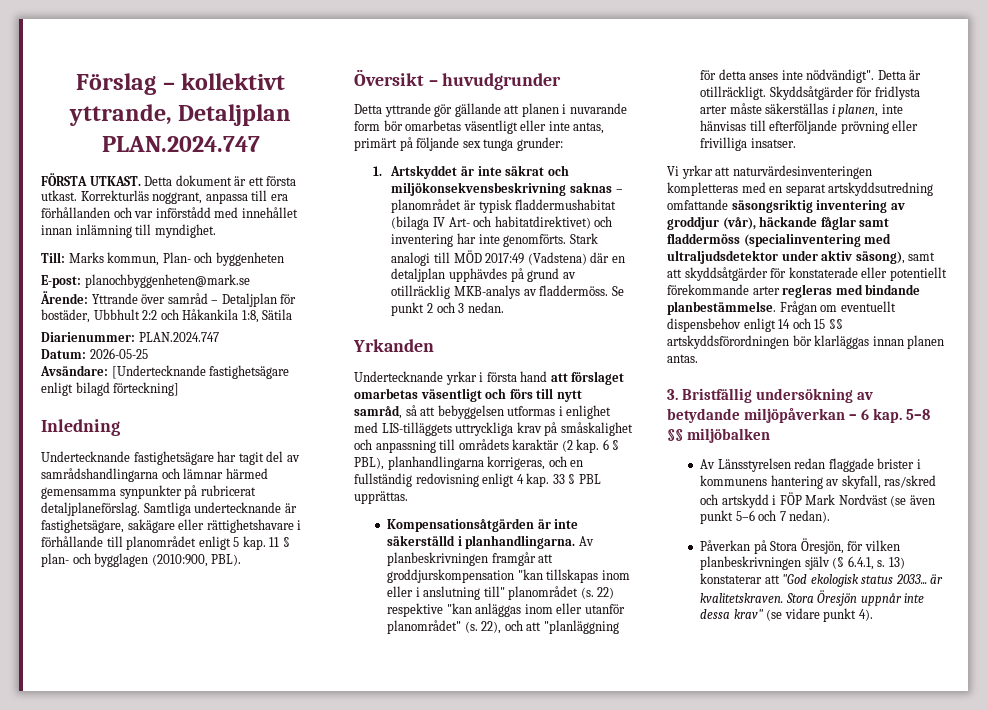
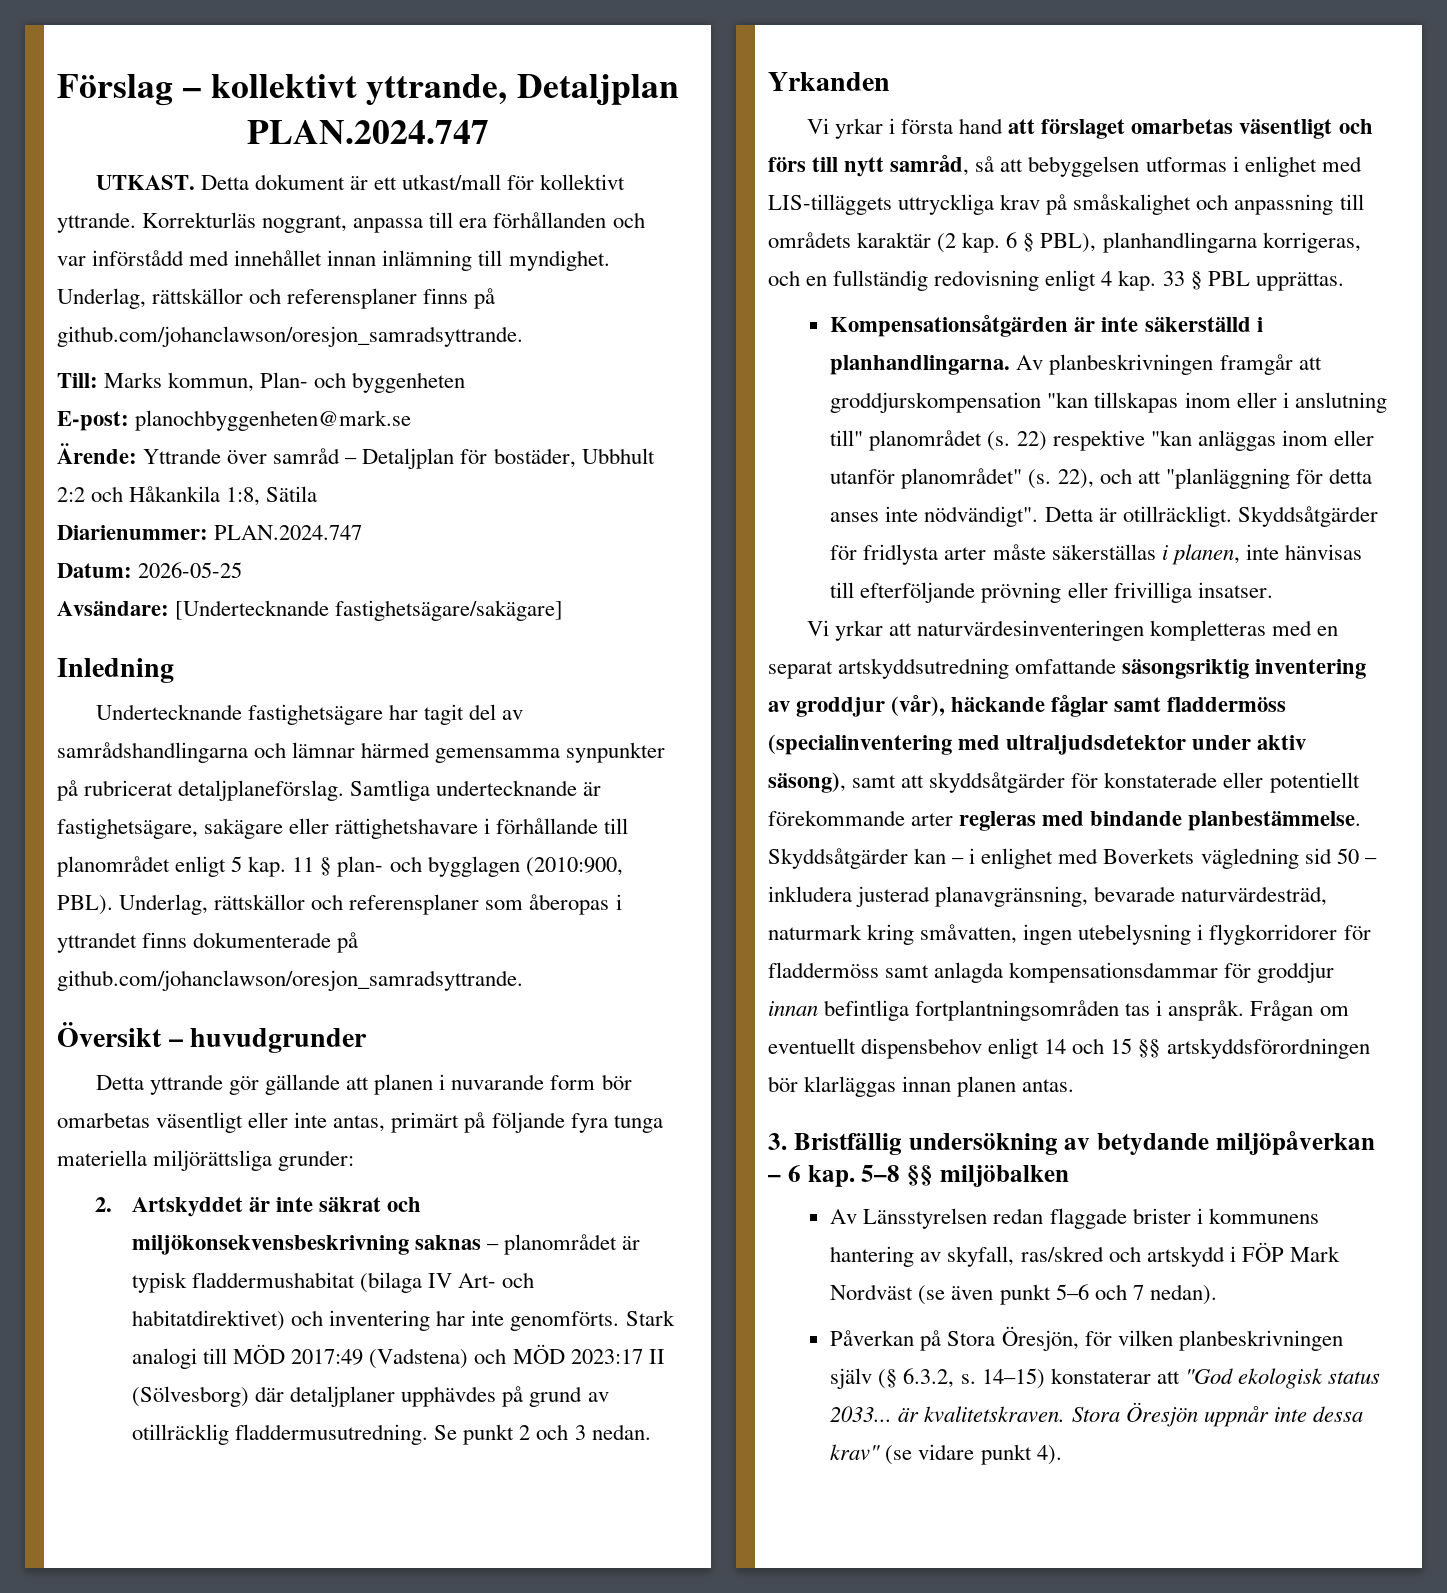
[41,173,87,186] FÖRSTA -> (489, 132) none
[266,176,297,186] [41,190,77,201] första utkast. -> [402,174,626,190] [57,212,136,233] utkast/mall för kollektivt yttrande.
(216, 231) none -> [57,288,496,309] [57,326,523,347] Underlag, rättskällor och referensplaner finns på github.com/johanclawson/oresjon_samradsyttrande.
[209,365,290,379] [41,382,180,396] fastighetsägare enligt bilagd förteckning] -> [335,600,564,621] fastighetsägare/sakägare]
(242, 560) none -> [119,894,622,915] [57,932,359,953] [57,970,523,991] Underlag, rättskällor och referensplaner som åberopas i yttrandet finns dokumenterade på github.com/johanclawson/oresjon_samradsyttrande.
[462,139,514,151] sex tunga -> [570,1113,663,1133] [57,1150,273,1171] fyra tunga materiella miljörättsliga
[372,166,382,176] 1. -> [94,1197,112,1212] 2.
[590,252,625,263] [391,268,446,282] där en detaljplan -> [474,1344,665,1364] [132,1386,396,1407] och MÖD 2023:17 II (Sölvesborg) där detaljplaner
[453,285,609,299] MKB-analys av fladdermöss. -> [235,1424,429,1445] fladdermusutredning.
[354,371,443,382] Undertecknande -> [806,118,829,134] Vi
(776, 308) none -> [768,848,1377,869] [768,886,1328,907] [768,924,1371,945] [768,962,1335,983] [768,1000,1245,1021] Skyddsåtgärder kan – i enlighet med Boverkets vägledning sid 50 – inkludera justerad planavgränsning, bevarade naturvärdesträd, naturmark kring småvatten, ingen utebelysning i flygkorridorer för fladdermöss samt anlagda kompensationsdammar för groddjur innan befintliga fortplantningsområden tas i anspråk.
[847,556,905,570] 6.4.1, s. 13) -> [903,1368,1045,1389] 6.3.2, s. 14–15)

